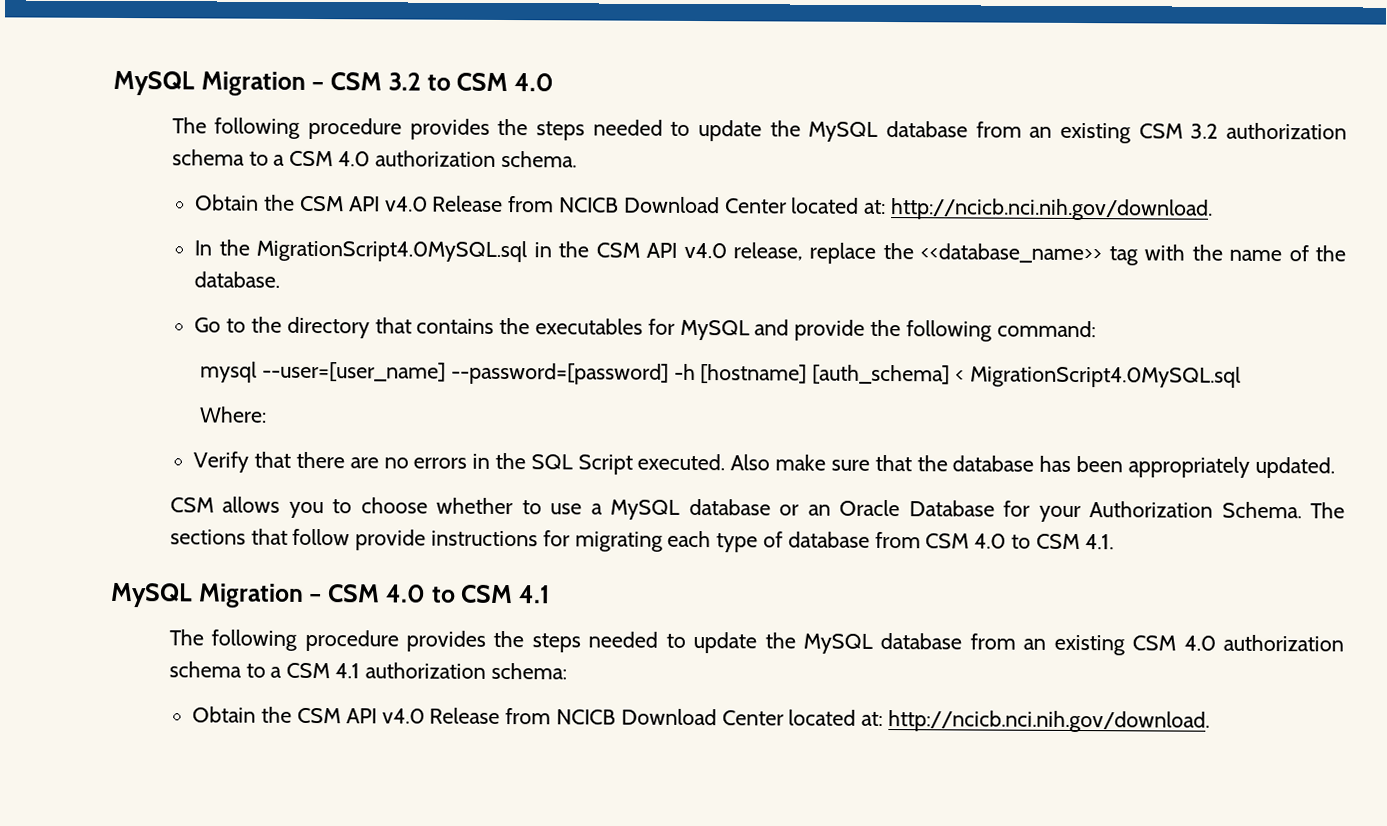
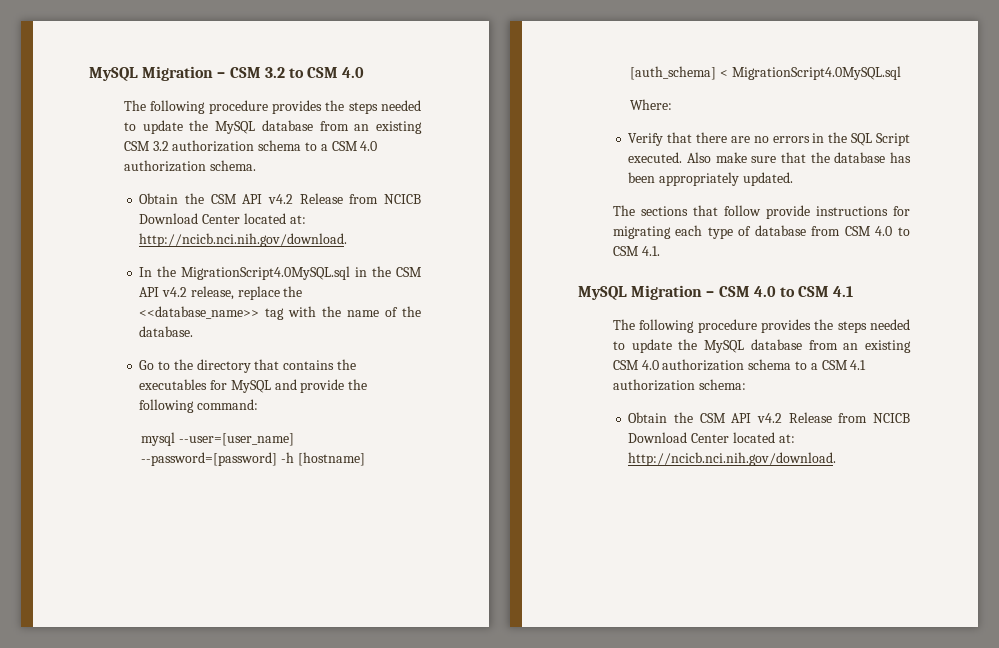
[384,196,428,212] v4.0 -> [267,194,293,204] v4.2
[683,242,727,259] v4.0 -> [162,287,188,297] v4.2
[169,496,1302,523] CSM allows you to choose whether to use a MySQL database or an Oracle Database for your Authorization Schema. -> (793, 179) none
[381,708,425,724] v4.0 -> [756,413,782,423] v4.2

